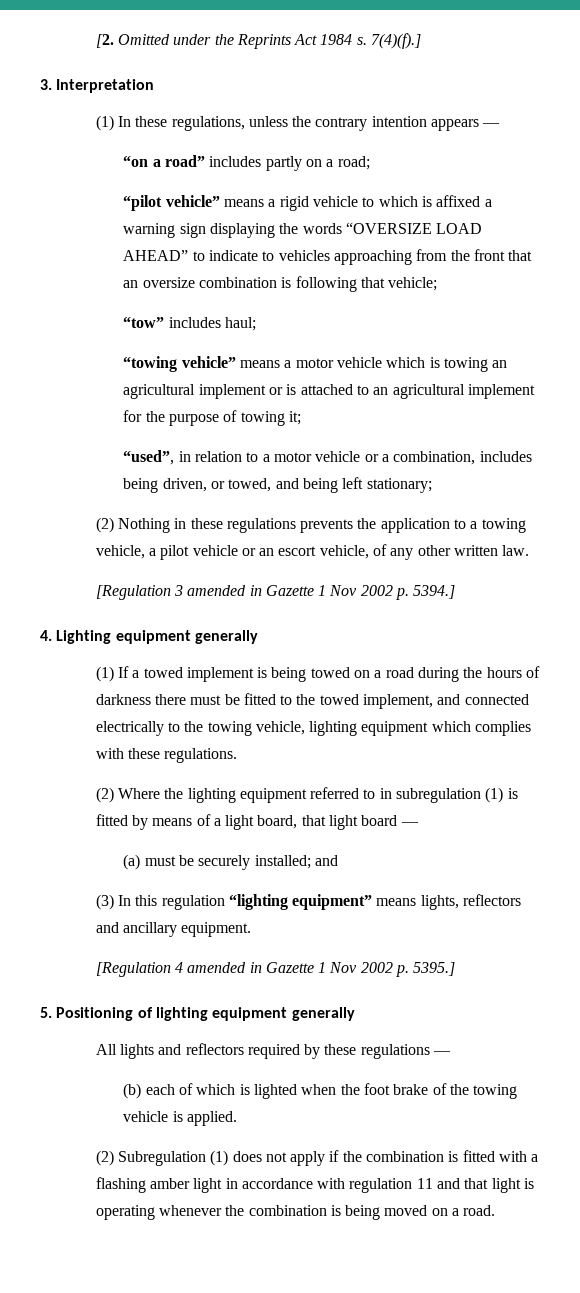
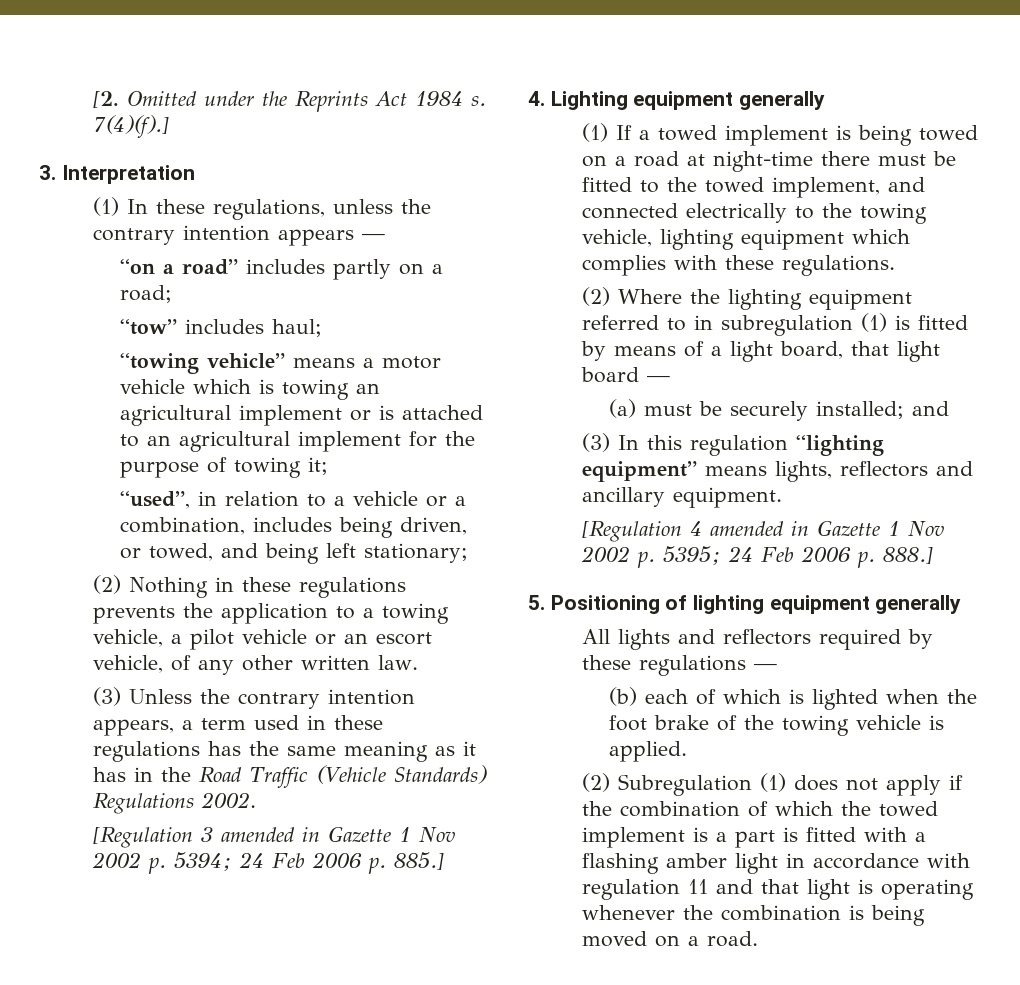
[123,195,492,211] [123,222,483,238] [123,249,533,265] [123,276,438,292] // “pilot vehicle” means a rigid vehicle to which is affixed a warning sign displaying the words “OVERSIZE LOAD AHEAD” to indicate to vehicles approaching from the front that an oversize combination is following that vehicle; -> (172, 294) none
[273,452,312,462] motor -> (345, 501) none
(530, 550) none -> [92,687,415,709] [92,715,383,736] [92,741,476,762] [92,765,487,788] [92,792,256,814] // (3) Unless the contrary intention appears, a term used in these regulations has the same meaning as it has in the Road Traffic (Vehicle Standards) Regulations 2002.
[413,585,456,599] 5394.] -> [173,852,444,874] 5394; 24 Feb 2006 p. 885.]
[418,666,541,682] [95,694,151,705] during the hours of darkness -> [686,151,813,172] at night-time
[413,962,456,976] 5395.] -> [662,546,933,568] 5395; 24 Feb 2006 p. 888.]
(445, 1156) none -> [747,801,938,817] [581,827,775,848] of which the towed implement is a part

